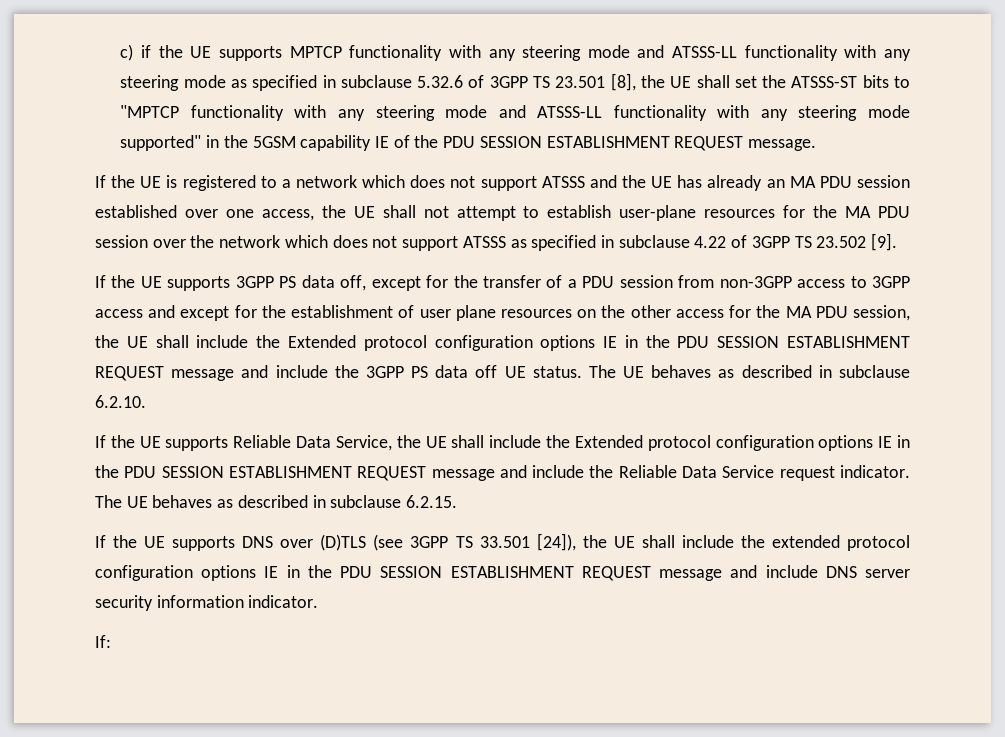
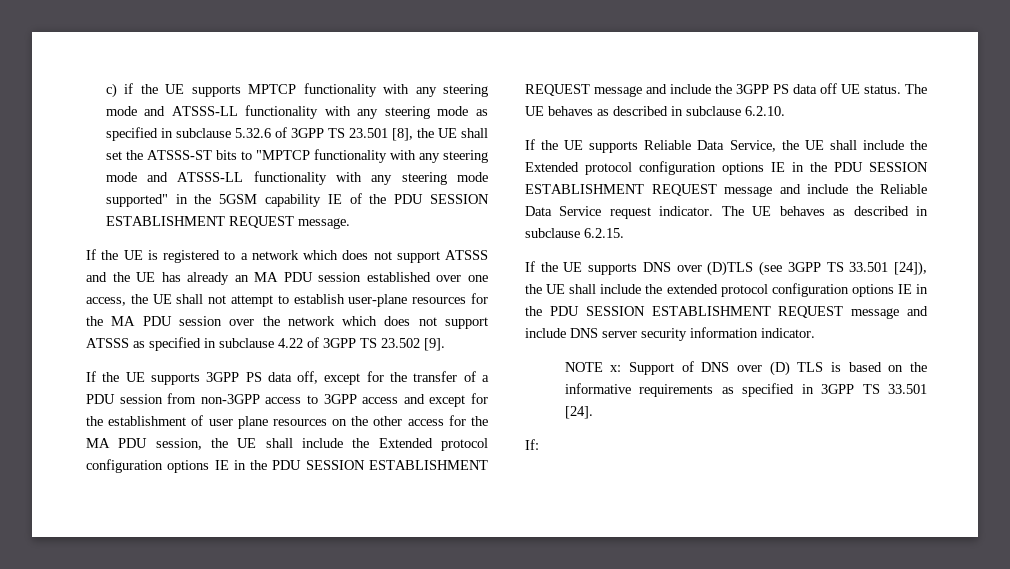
(319, 601) none -> [564,361,927,376] [564,383,927,397] [564,406,593,419] // NOTE x: Support of DNS over (D) TLS is based on the informative requirements as specified in 3GPP TS 33.501 [24].

